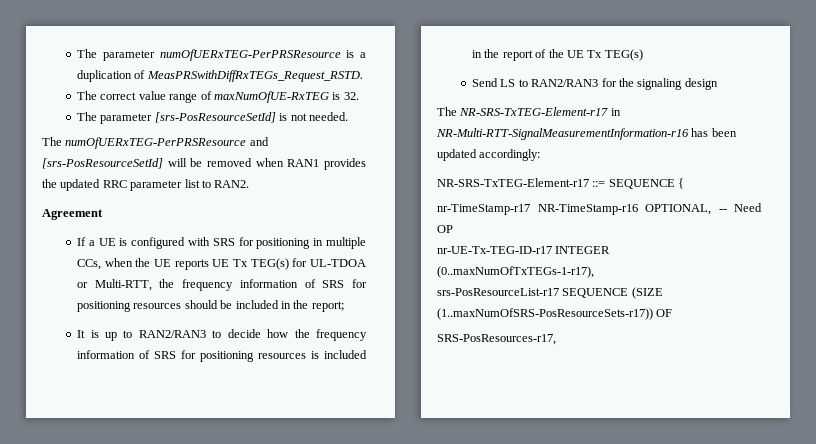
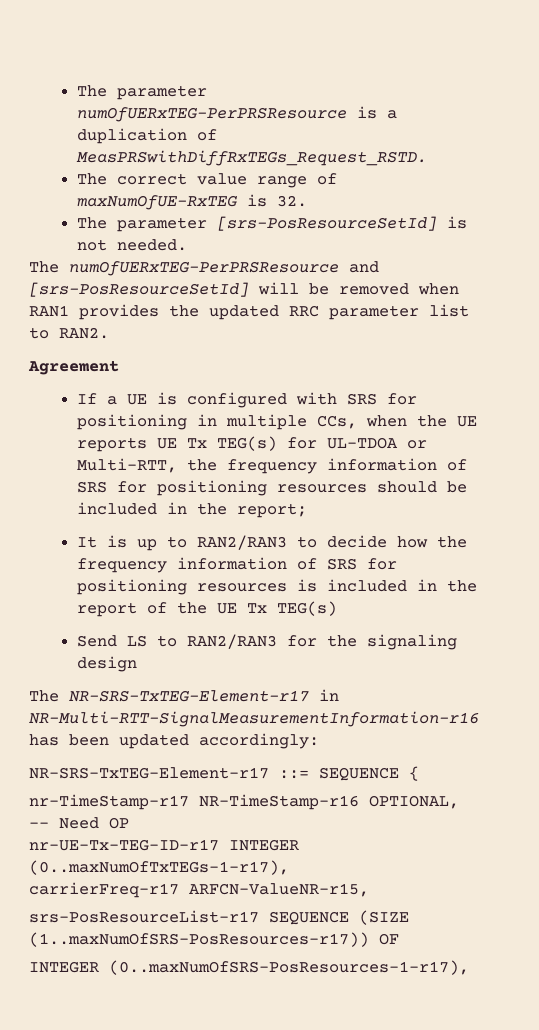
(594, 272) none -> [29,882,369,898] // carrierFreq-r17 ARFCN-ValueNR-r15,
[437,308,653,320] (1..maxNumOfSRS-PosResourceSets-r17)) -> [29,932,369,947] (1..maxNumOfSRS-PosResources-r17))
[437,334,556,345] SRS-PosResources-r17, -> [29,960,469,975] INTEGER (0..maxNumOfSRS-PosResources-1-r17),

